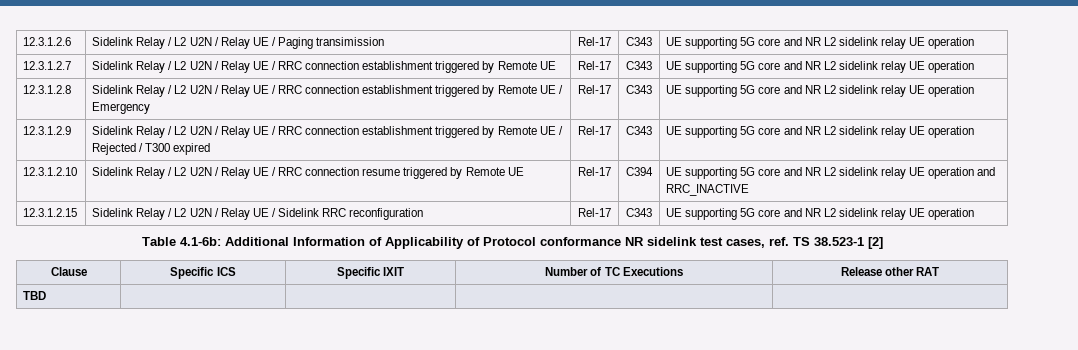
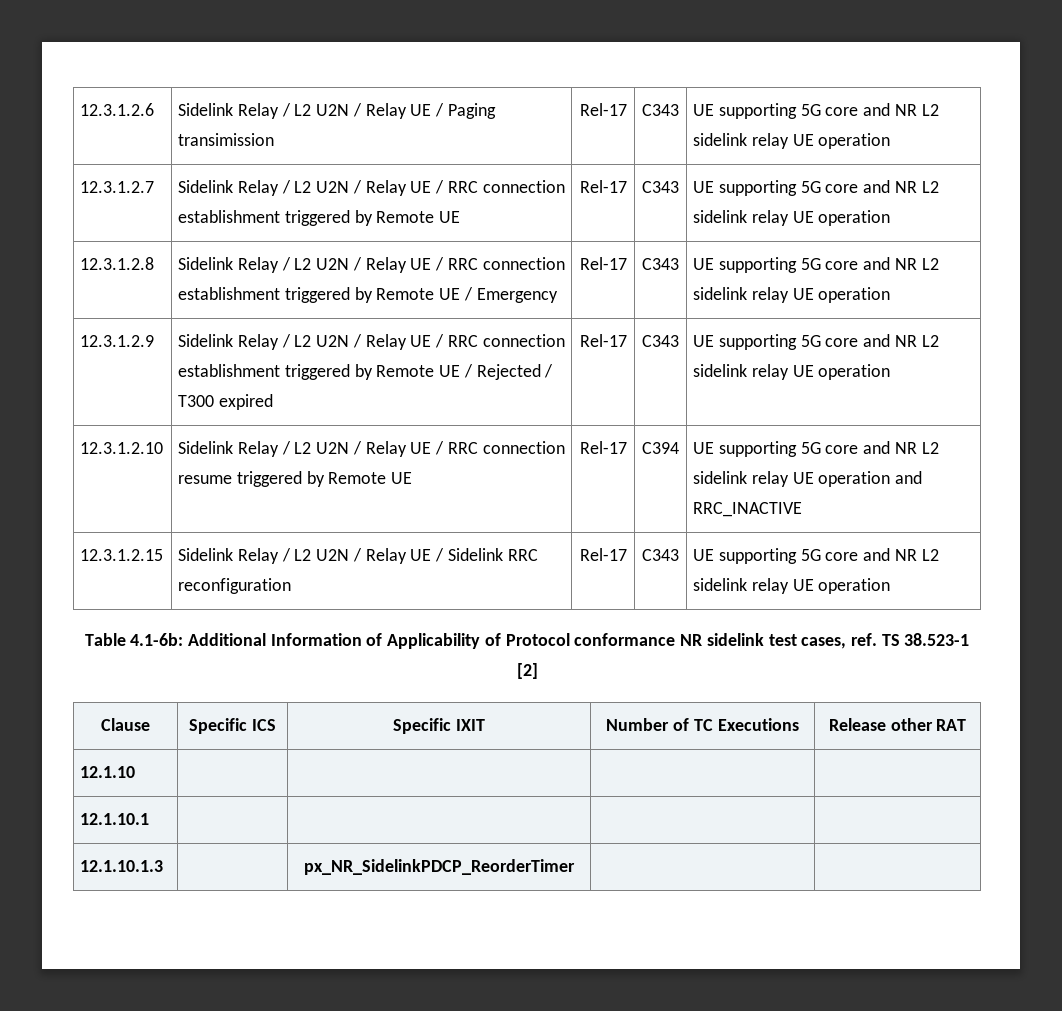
[23,291,47,300] TBD | | -> [80,766,136,778] [80,813,150,825] [80,860,164,872] [304,859,575,875] 12.1.10 | | | | // 12.1.10.1 | | | | // 12.1.10.1.3 | | px_NR_SidelinkPDCP_ReorderTimer

